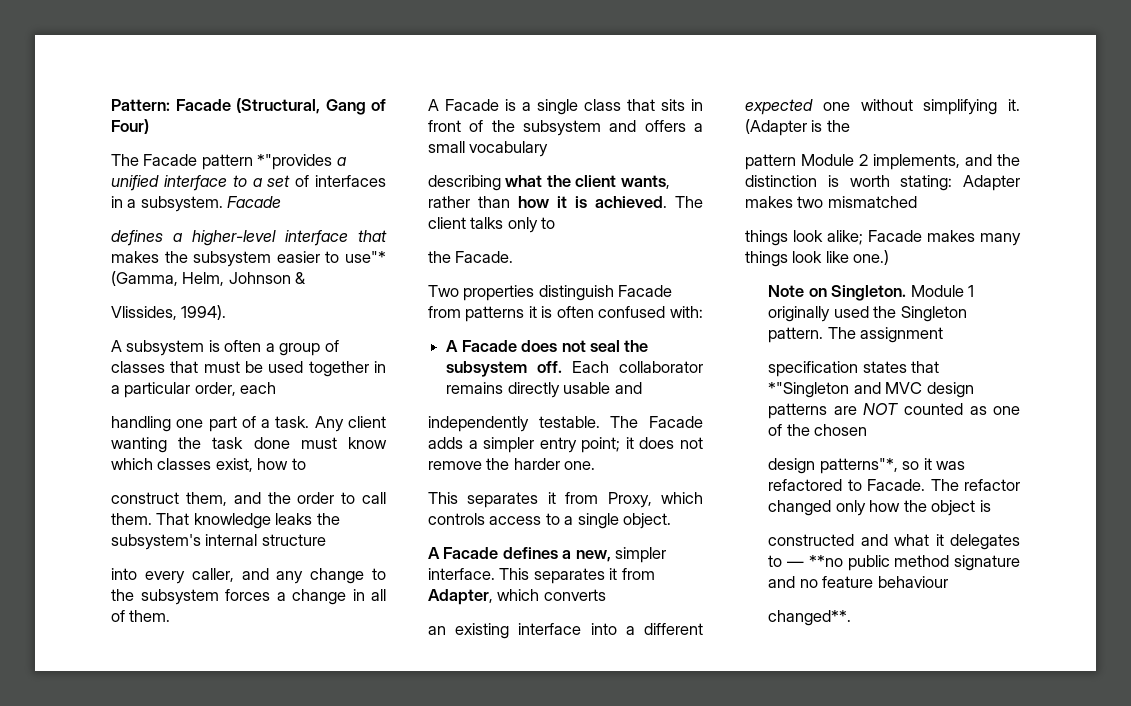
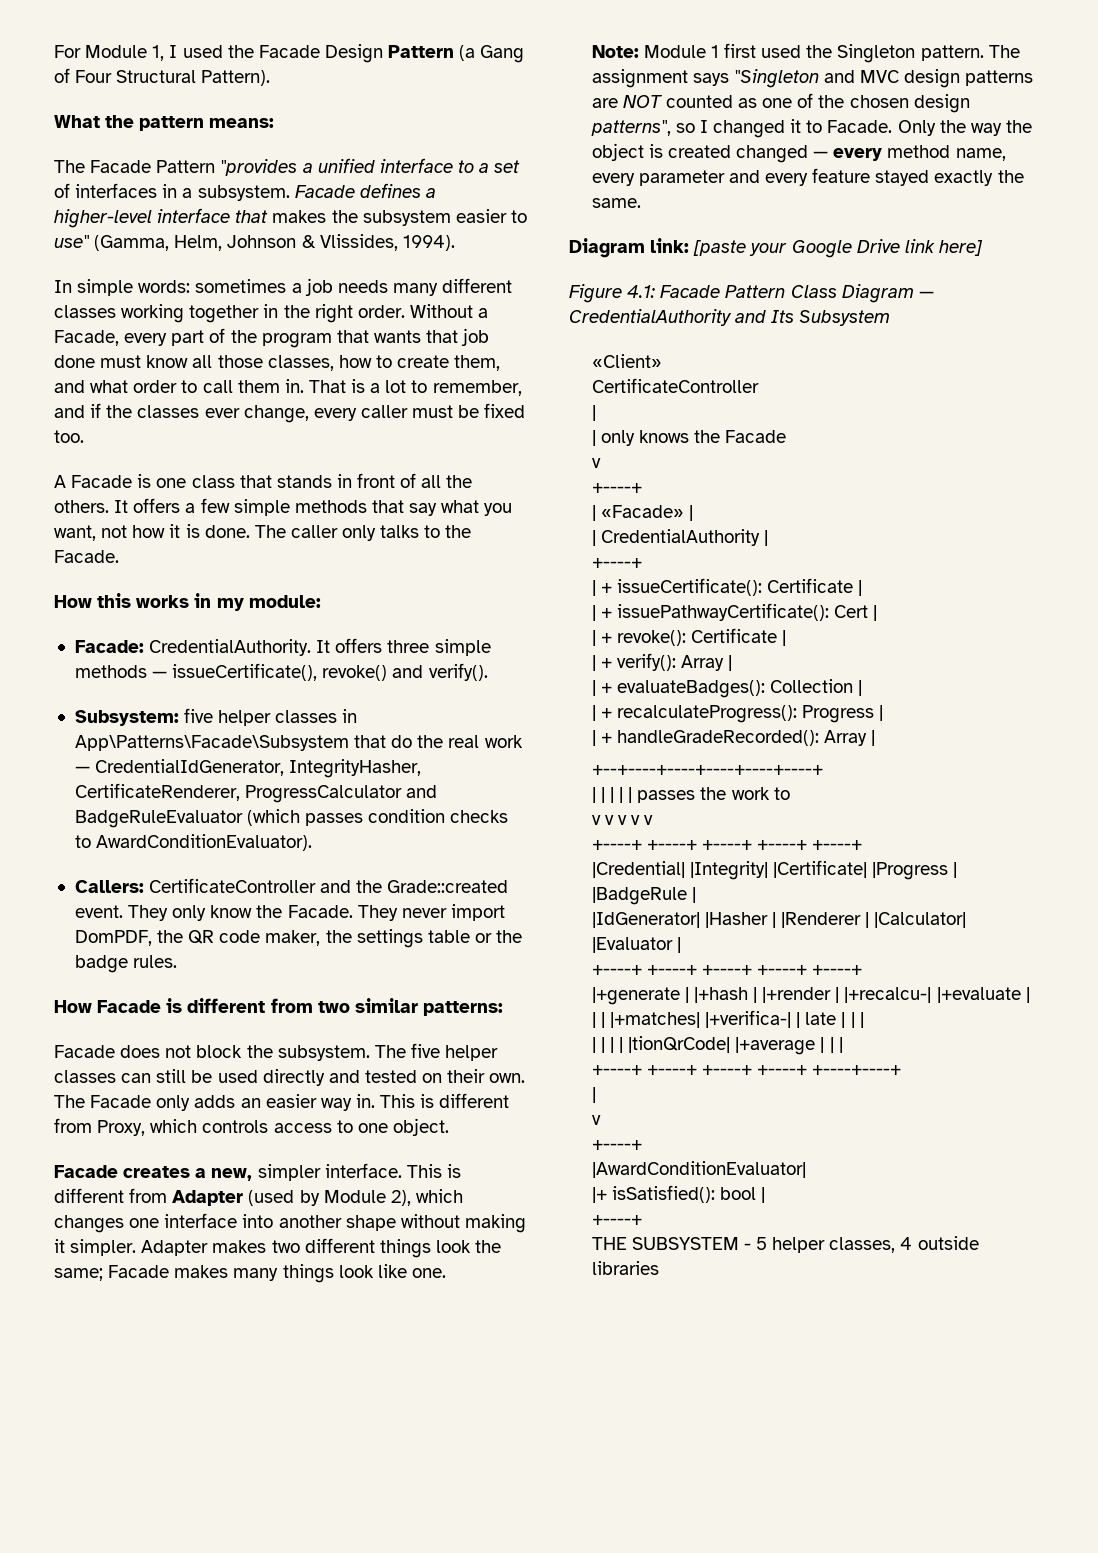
[111,98,386,115] [111,119,149,134] [111,154,333,170] Pattern: Facade (Structural, Gang of Four) // The Facade pattern *"provides -> [54,44,525,63] [54,68,271,86] [54,115,275,131] [54,159,298,176] For Module 1, I used the Facade Design Pattern (a Gang of Four Structural Pattern). // What the pattern means: // The Facade Pattern "provides
(282, 202) // -> (355, 191) none
[345,251,386,263] use"* -> [54,235,89,248] use"
(307, 278) // -> (316, 241) none
[111,340,339,356] [111,361,386,377] [111,382,277,398] [111,416,386,432] [111,437,388,453] [111,458,253,472] A subsystem is often a group of classes that must be used together in a particular order, each // handling one part of a task. Any client wanting the task done must know which classes exist, -> [54,278,513,296] [54,304,489,323] [54,328,490,348] [54,355,334,371] In simple words: sometimes a job needs many different classes working together in the right order. Without a Facade, every part of the program that wants that job done must know all those classes,
[111,492,179,504] // construct -> [397,355,450,368] create
[267,492,291,504] the -> [90,380,129,393] what
[111,513,340,529] [111,534,326,550] [111,568,387,584] [111,589,386,605] [111,610,171,622] them. That knowledge leaks the subsystem's internal structure // into every caller, and any change to the subsystem forces a change in all of them. -> [237,379,522,396] [54,403,526,423] [54,430,84,443] them in. That is a lot to remember, and if the classes ever change, every caller must be fixed too.
[522,99,578,115] a single -> [156,478,187,488] one
[661,99,685,111] sits -> [276,475,332,488] stands
[491,120,703,136] [428,141,549,157] [428,175,670,191] [428,196,703,208] [428,217,556,233] the subsystem and offers a small vocabulary // describing what the client wants, rather than how it is achieved. The client talks only to // -> [421,475,473,488] [54,498,513,516] [54,524,441,541] all the others. It offers a few simple methods that say what you want, not how it is done. The caller only talks to
[428,285,673,301] [428,306,703,322] [446,340,649,352] [446,361,703,377] [446,382,642,398] [428,416,703,432] [428,437,703,453] [428,458,596,470] [428,492,556,508] Two properties distinguish Facade from patterns it is often confused with: // A Facade does not seal the subsystem off. Each collaborator remains directly usable and // independently testable. The Facade adds a simpler entry point; it does not remove the harder one. // This separates it -> [54,593,321,611] [74,638,491,656] [74,663,488,681] [74,708,358,726] [74,735,523,751] [74,759,422,778] [74,783,438,803] [74,809,509,828] [74,834,313,851] [74,878,509,893] [74,904,505,921] [74,929,523,948] [74,955,178,973] [54,998,503,1016] [54,1043,499,1061] [54,1069,526,1086] [54,1093,510,1111] How this works in my module: // Facade: CredentialAuthority. It offers three simple methods — issueCertificate(), revoke() and verify(). // Subsystem: five helper classes in App\Patterns\Facade\Subsystem that do the real work — CredentialIdGenerator, IntegrityHasher, CertificateRenderer, ProgressCalculator and BadgeRuleEvaluator (which passes condition checks to AwardConditionEvaluator). // Callers: CertificateController and the Grade::created event. They only know the Facade. They never import DomPDF, the QR code maker, the settings table or the badge rules. // How Facade is different from two similar patterns: // Facade does not block the subsystem. The five helper classes can still be used directly and tested on their own. The Facade only adds an easier way in. This is different
[564,513,619,529] a single -> [357,1123,388,1133] one
[428,547,558,559] A Facade defines -> [54,1165,191,1178] Facade creates
[533,568,655,584] [428,589,606,605] [428,623,703,639] [745,99,1020,115] [745,119,850,136] [745,154,1020,170] [745,175,953,191] separates it from Adapter, which converts // an existing interface into a different expected one without simplifying it. (Adapter is the // pattern Module 2 implements, and the distinction is worth stating: -> [446,1164,461,1178] [54,1188,463,1206] [54,1213,526,1233] [54,1239,137,1256] is different from Adapter (used by Module 2), which changes one interface into another shape without making it simpler.
[827,196,917,208] [745,230,863,246] mismatched // things look alike; -> [304,1238,502,1258] [54,1268,103,1281] different things look the same;
[853,250,890,265] [768,285,907,301] one.) // Note on Singleton. -> [411,1268,446,1278] [591,45,639,58] one. // Note:
[768,306,831,322] originally -> [723,43,756,58] first
[768,361,940,377] [768,382,850,398] // specification states that *"Singleton -> [692,69,819,88] says "Singleton
[768,458,966,474] [768,479,1020,491] [768,500,991,516] [768,534,1020,550] [768,555,1020,571] [768,576,948,588] [768,610,852,626] // design patterns"*, so it was refactored to Facade. The refactor changed only how the object is // constructed and what it delegates to — **no public method signature and no feature behaviour // changed**. -> [913,94,970,113] [590,119,1032,138] [591,143,1006,163] [591,168,1024,186] [591,198,641,208] [569,238,983,258] [569,284,935,303] [569,309,891,326] [591,354,662,368] [591,378,759,393] [591,405,596,421] [591,430,787,446] [591,458,601,468] [591,483,642,493] [591,505,693,521] [591,529,768,546] [591,558,642,568] [591,578,863,596] [591,603,878,621] [591,628,787,646] [591,653,733,671] [591,679,863,698] [591,705,884,723] [591,730,876,746] [591,765,823,775] [591,787,790,803] [591,815,654,825] [591,840,863,850] [591,860,958,880] [591,887,696,905] [591,912,967,928] [591,937,681,953] [591,965,863,975] [591,987,1030,1005] [591,1010,864,1028] [591,1036,843,1055] [591,1065,902,1075] [591,1087,596,1103] [591,1115,601,1125] [591,1140,642,1150] [591,1161,806,1178] [591,1185,765,1203] [591,1215,642,1225] [591,1236,979,1253] [591,1261,659,1275] design patterns", so I changed it to Facade. Only the way the object is created changed — every method name, every parameter and every feature stayed exactly the same. // Diagram link: [paste your Google Drive link here] // Figure 4.1: Facade Pattern Class Diagram — CredentialAuthority and Its Subsystem // «Client» // CertificateController // | // | only knows the Facade // v // +----+ // | «Facade» | // | CredentialAuthority | // +----+ // | + issueCertificate(): Certificate | // | + issuePathwayCertificate(): Cert | // | + revoke(): Certificate | // | + verify(): Array | // | + evaluateBadges(): Collection | // | + recalculateProgress(): Progress | // | + handleGradeRecorded(): Array | // +--+----+----+----+----+----+ // | | | | | passes the work to // v v v v v // +----+ +----+ +----+ +----+ +----+ // |Credential| |Integrity| |Certificate| |Progress | |BadgeRule | // |IdGenerator| |Hasher | |Renderer | |Calculator| |Evaluator | // +----+ +----+ +----+ +----+ +----+ // |+generate | |+hash | |+render | |+recalcu-| |+evaluate | // | | |+matches| |+verifica-| | late | | | // | | | | |tionQrCode| |+average | | | // +----+ +----+ +----+ +----+ +----+----+ // | // v // +----+ // |AwardConditionEvaluator| // |+ isSatisfied(): bool | // +----+ // THE SUBSYSTEM - 5 helper classes, 4 outside libraries

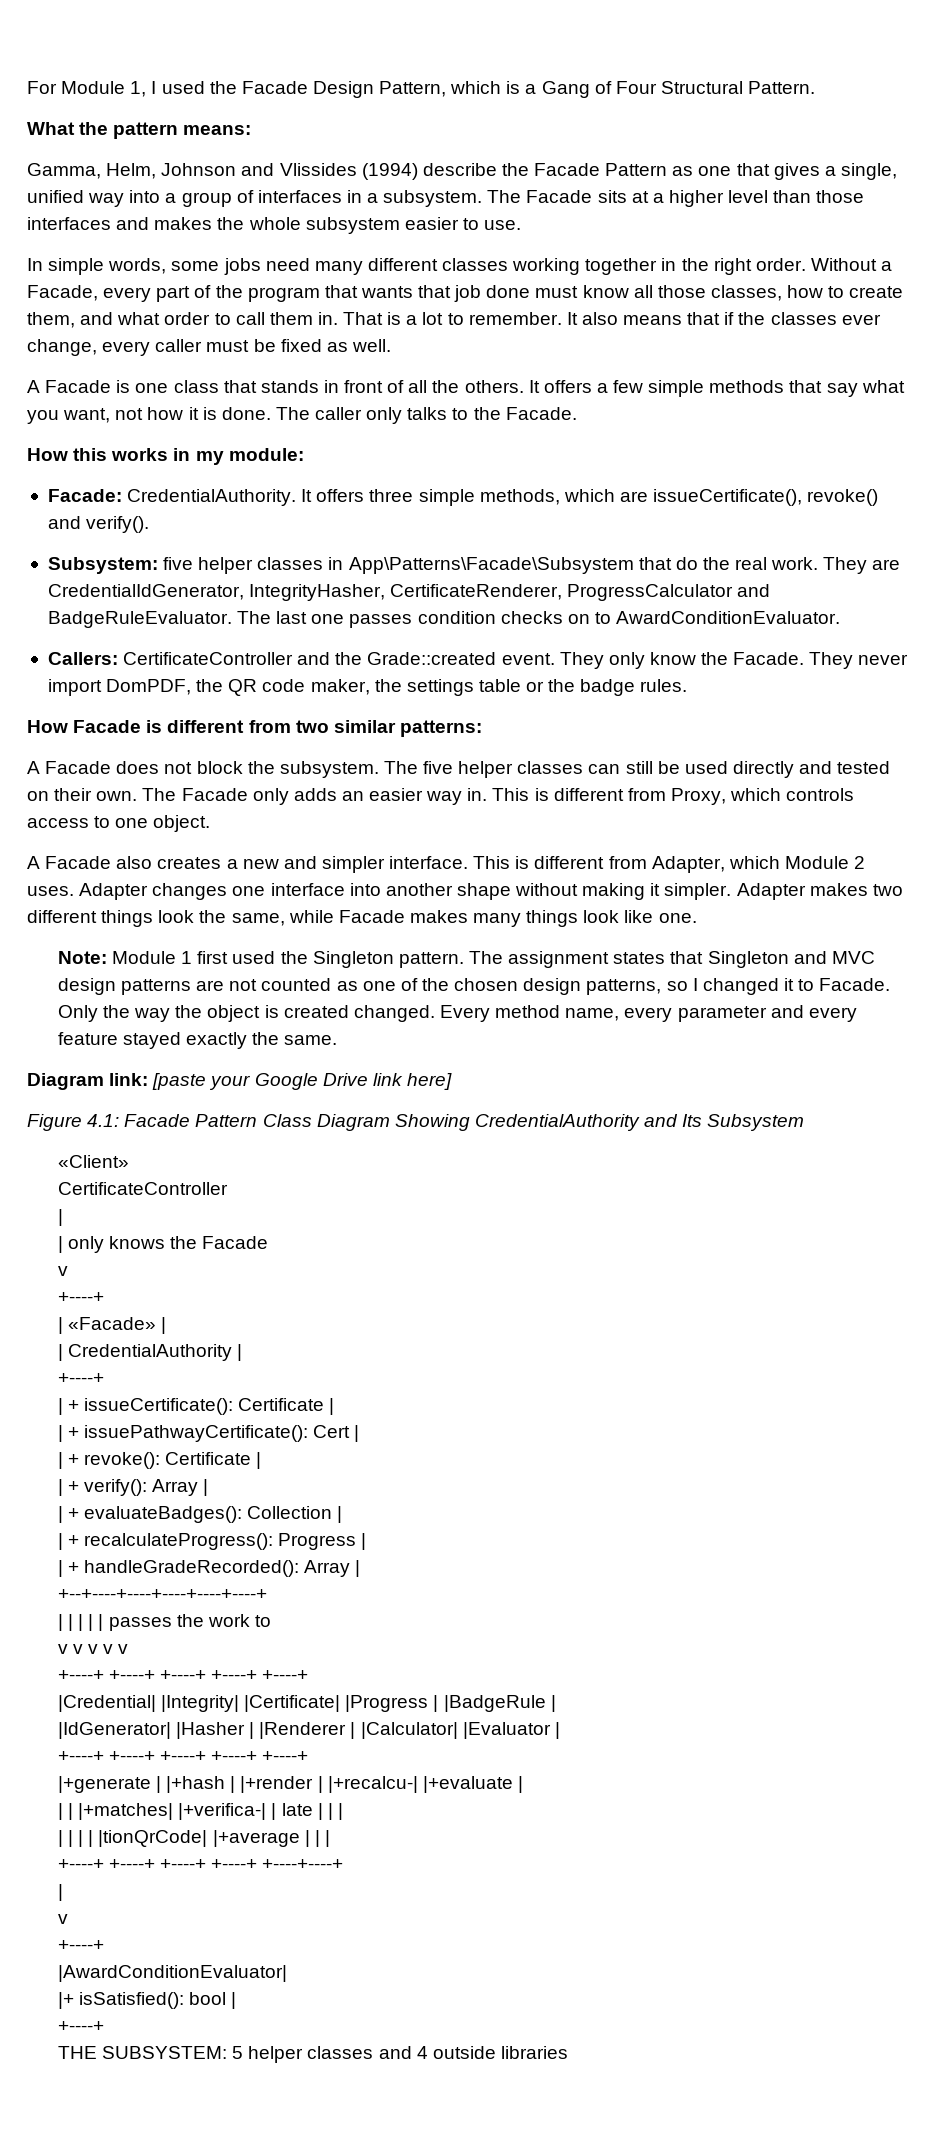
[388,45,476,61] Pattern (a -> [379,81,537,97] Pattern, which is a
[201,70,271,86] Pattern). -> [748,81,816,94] Pattern.
[54,158,521,176] The Facade Pattern "provides a unified interface to a set -> [27,163,897,180] [27,190,232,207] Gamma, Helm, Johnson and Vlissides (1994) describe the Facade Pattern as one that gives a single, unified way into a group
[294,183,436,198] [54,208,269,228] Facade defines a higher-level interface that -> [487,190,865,207] [27,217,150,230] The Facade sits at a higher level than those interfaces and
(358, 216) none -> [248,217,301,230] whole
[54,234,455,251] [54,278,388,296] use" (Gamma, Helm, Johnson & Vlissides, 1994). // In simple words: sometimes a job needs -> [484,220,522,230] [27,258,310,275] use. // In simple words, some jobs need
[432,380,522,396] [54,405,85,418] remember, and -> [468,312,721,325] remember. It also means that
[54,430,84,443] too. -> [326,339,391,352] as well.
[74,665,168,678] methods — -> [479,489,648,505] methods, which are
[484,735,523,748] [74,766,90,773] work — -> [771,557,901,574] work. They are
[74,809,509,828] [74,834,313,851] BadgeRuleEvaluator (which passes condition checks to AwardConditionEvaluator). -> [47,611,841,628] BadgeRuleEvaluator. The last one passes condition checks on to AwardConditionEvaluator.
(503, 1008) none -> [27,761,40,774] A
[54,1165,253,1181] Facade creates a new, -> [27,856,317,869] A Facade also creates a new and
[172,1189,463,1206] Adapter (used by Module 2), which -> [651,856,866,873] [27,883,149,900] Adapter, which Module 2 uses. Adapter
[54,1268,103,1281] same; -> [231,910,334,926] same, while
[692,69,819,88] says "Singleton -> [613,951,789,968] states that Singleton
[622,95,662,108] NOT -> [229,979,258,991] not
[590,120,671,136] patterns", -> [586,979,662,995] patterns,
[735,145,883,163] changed — every -> [353,1005,490,1022] changed. Every
[918,291,935,298] — -> [394,1114,470,1131] Showing
[631,1237,896,1253] SUBSYSTEM - 5 helper classes, -> [102,2046,412,2063] SUBSYSTEM: 5 helper classes and

